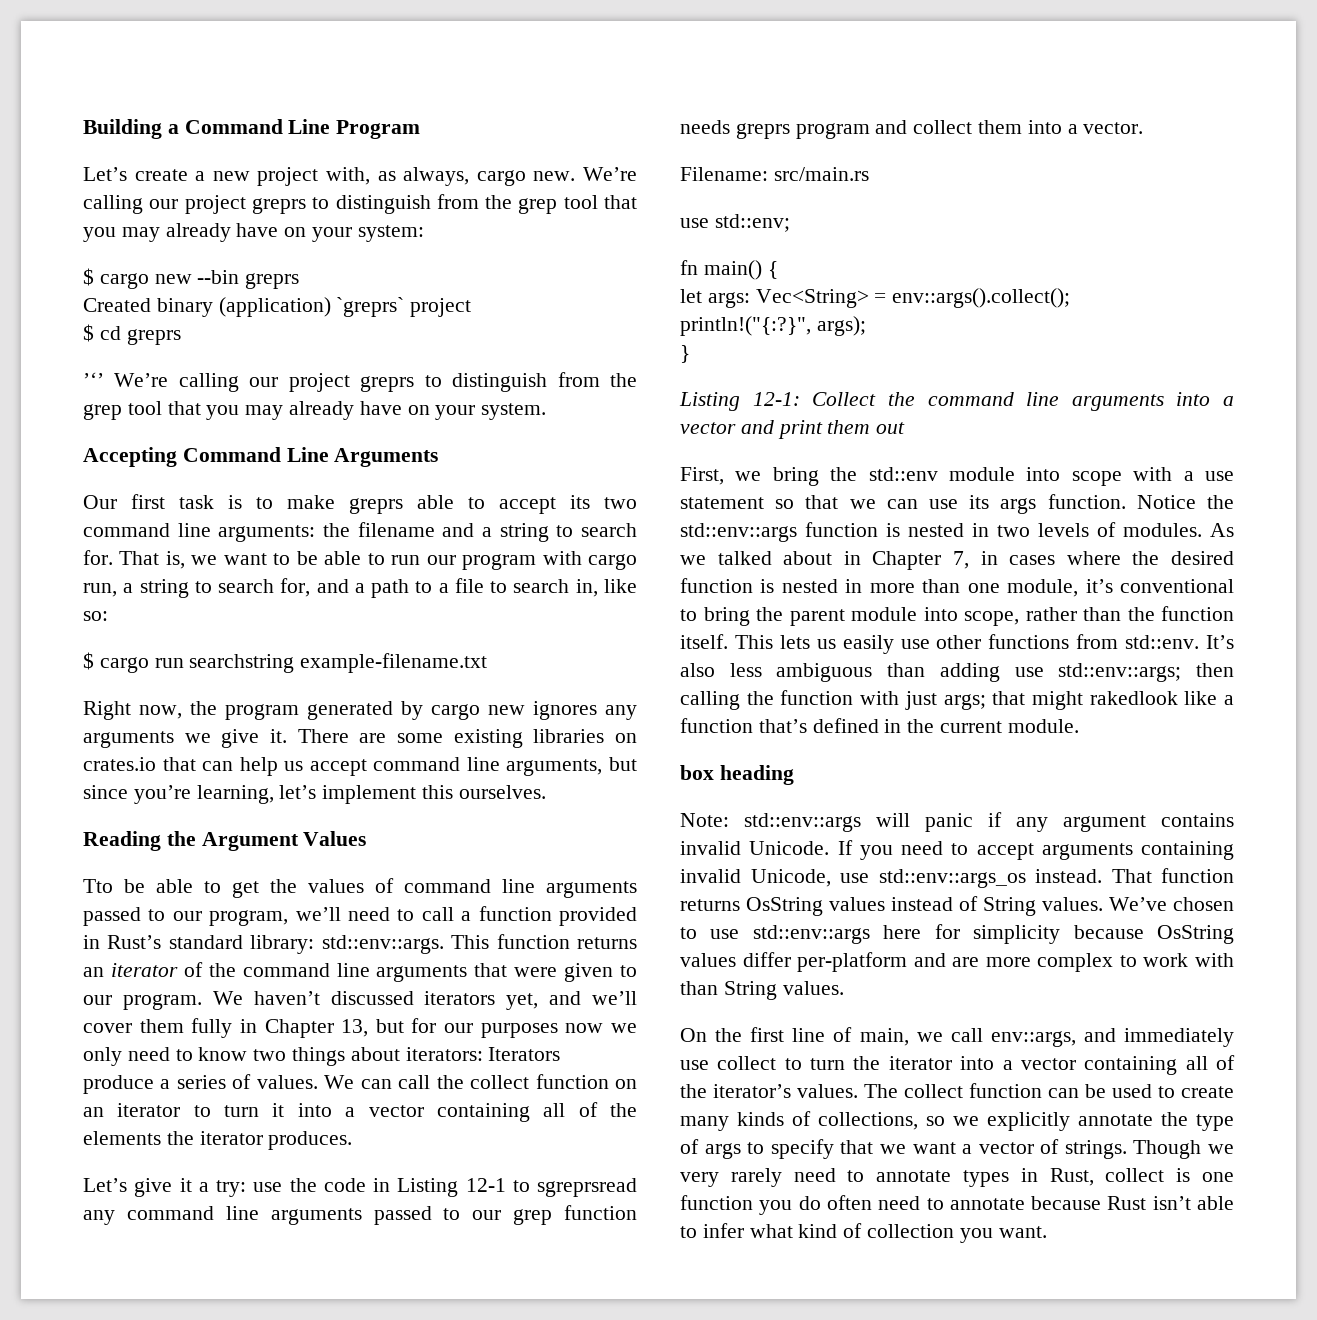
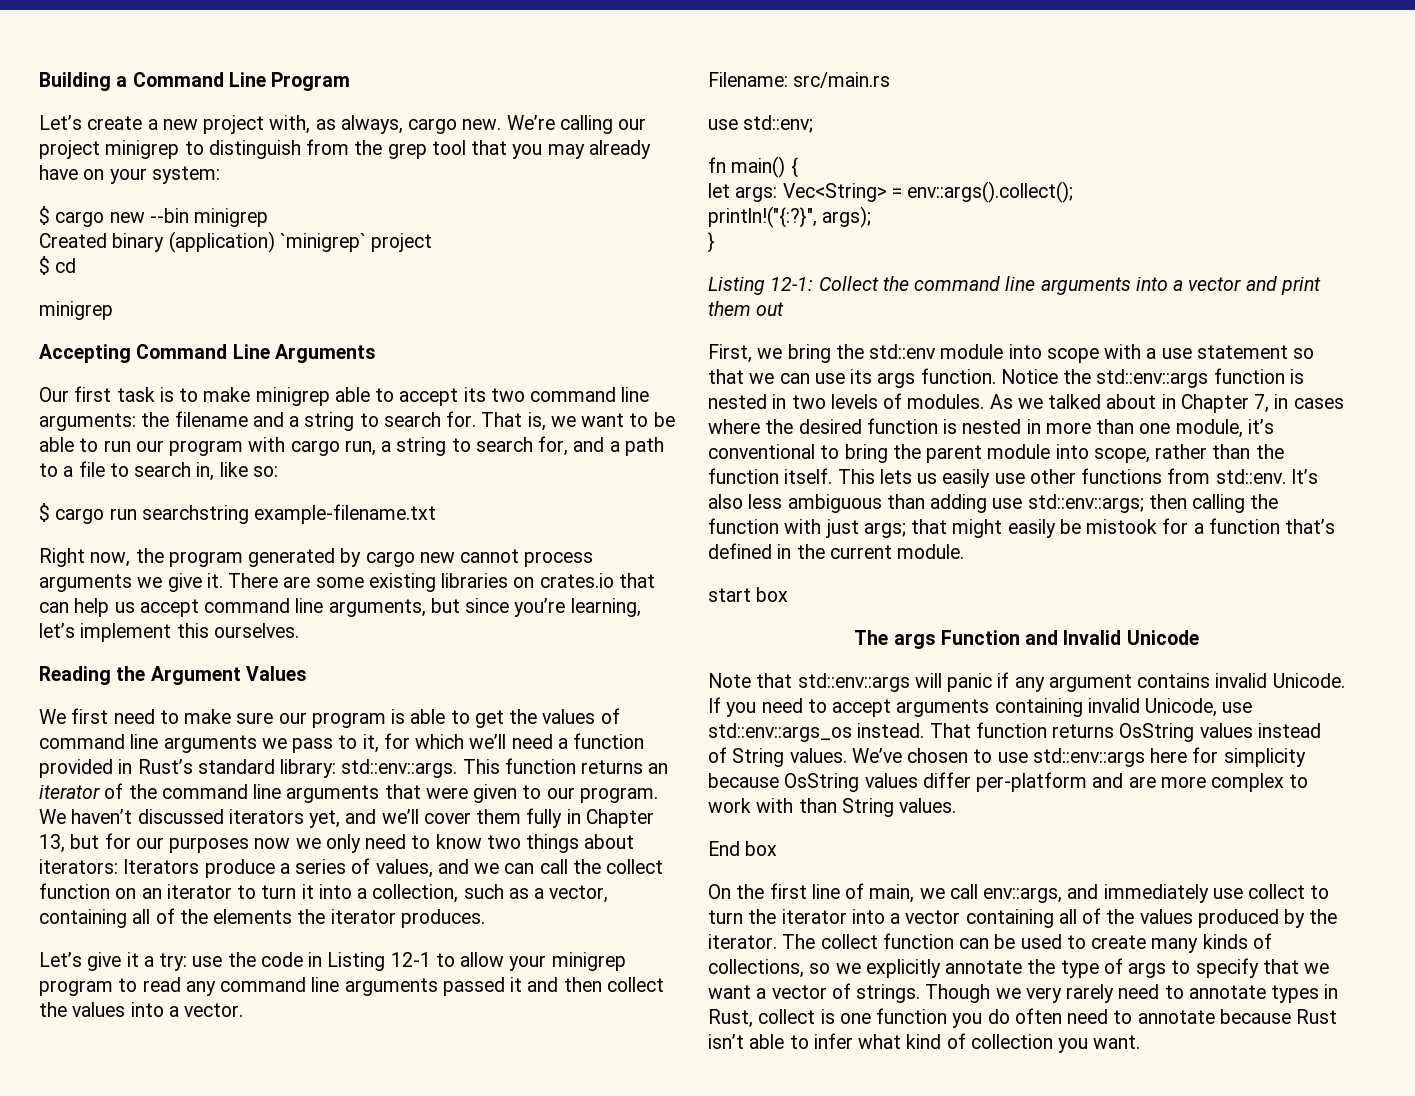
[251,198,306,214] greprs -> [105,140,180,159] minigrep
[245,273,300,289] greprs -> [194,208,269,227] minigrep
[336,297,405,317] `greprs` -> [279,233,366,252] `minigrep`
[126,329,181,345] [83,372,638,392] [83,401,547,420] greprs // ’‘’ We’re calling our project greprs to distinguish from the grep tool that you may already have on your system. -> [39,301,113,320] // minigrep
[349,498,403,514] greprs -> [255,387,330,406] minigrep
[533,701,637,720] ignores any -> [460,549,594,567] cannot process
[83,879,145,893] Tto be -> [39,708,406,728] We first need to make sure our program is
[83,907,454,926] passed to our program, we’ll need to call -> [261,733,553,753] we pass to it, for which we’ll need
[256,1075,355,1089] values. We -> [375,859,500,878] values, and we
[368,1105,424,1117] vector -> [372,884,609,903] collection, such as a vector,
[537,1178,637,1197] sgreprsread -> [460,952,626,971] [39,977,181,996] allow your minigrep program to read
[443,1205,637,1225] [680,120,1023,139] to our grep function needs greprs program and collect them -> [510,977,664,992] [39,1002,126,1017] it and then collect the values
[1089,691,1218,705] rakedlook like -> [1007,518,1189,538] easily be mistook for
[680,765,794,785] [680,813,729,827] box heading // Note: -> [708,587,789,602] [854,630,1199,649] [708,673,793,688] start box // The args Function and Invalid Unicode // Note that
(844, 988) none -> [708,841,778,856] // End box
[713,1084,858,1098] iterator’s values. -> [1139,909,1338,928] [708,934,777,949] values produced by the iterator.

